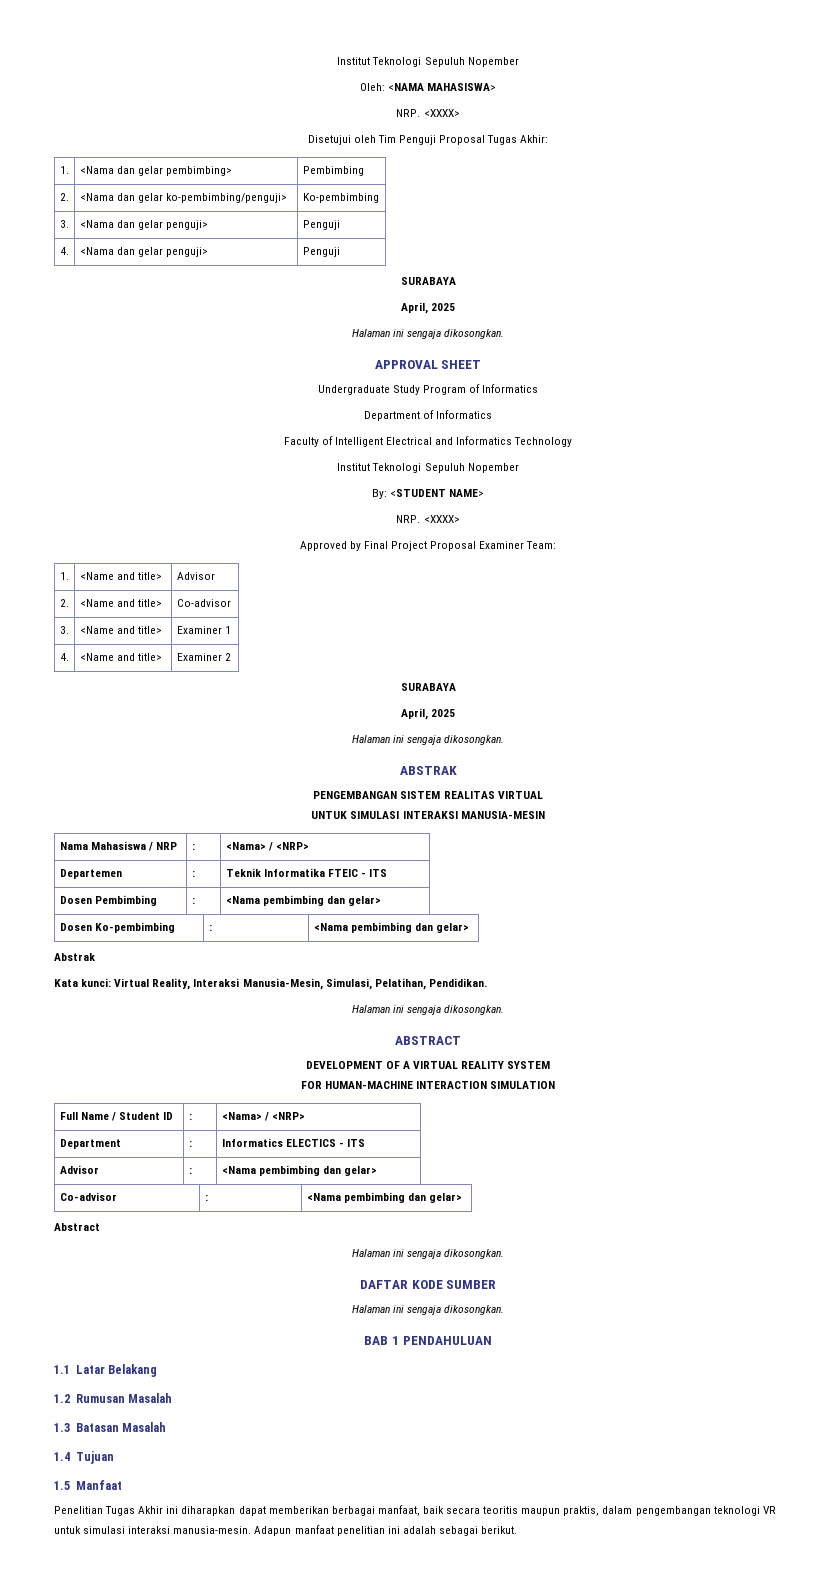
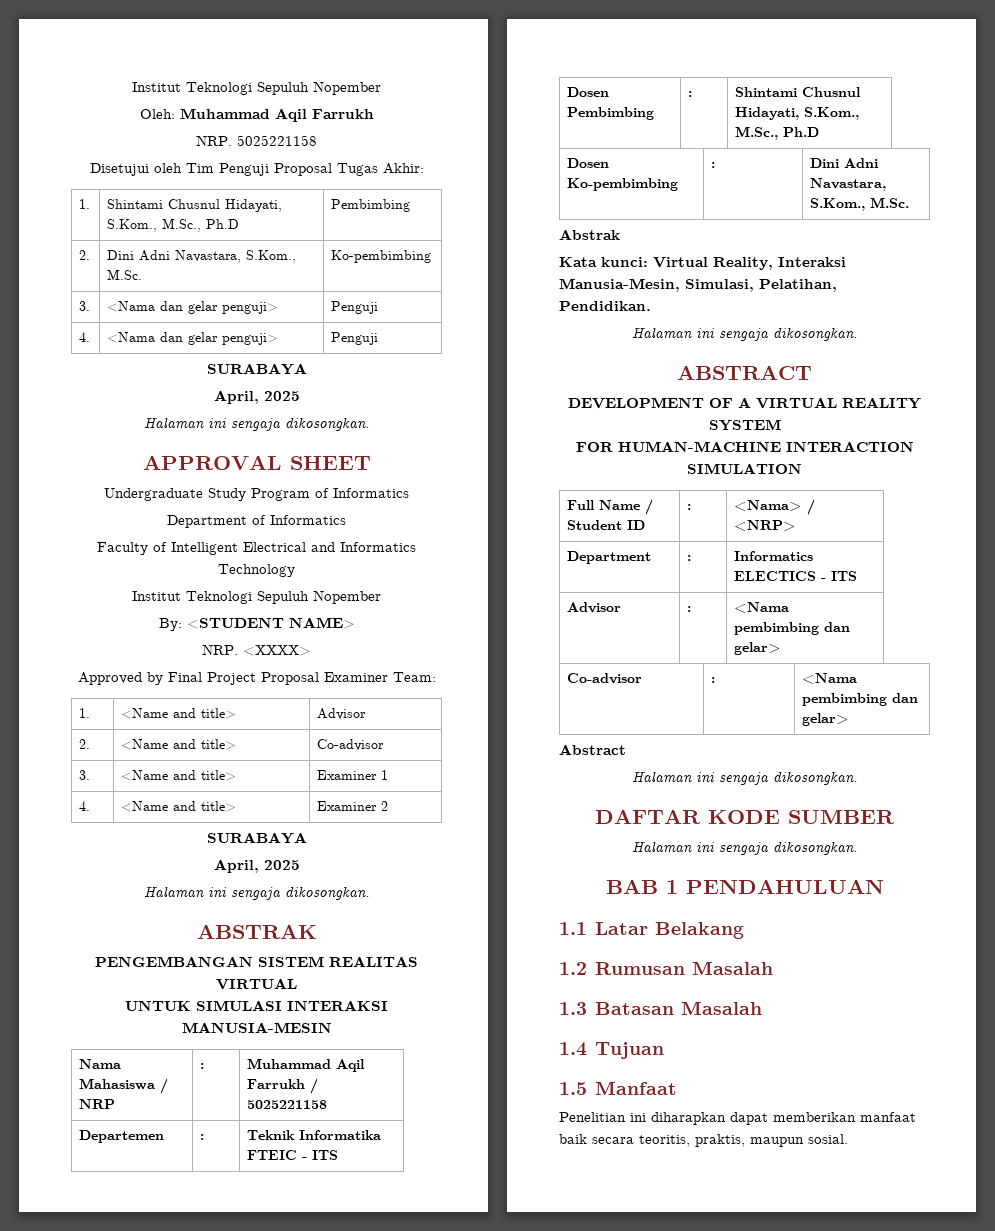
[388,83,497,91] [396,109,460,117] <NAMA MAHASISWA> // NRP. <XXXX> -> [179,108,374,122] [196,135,317,146] Muhammad Aqil Farrukh // NRP. 5025221158
[79,166,232,176] [302,166,364,176] [59,193,69,201] [79,193,287,203] <Nama dan gelar pembimbing> | Pembimbing // 2. | <Nama dan gelar ko-pembimbing/penguji> -> [107,199,283,212] [107,218,240,232] [331,199,411,212] [79,250,91,260] [107,250,297,263] [107,269,143,280] Shintami Chusnul Hidayati, S.Kom., M.Sc., Ph.D | Pembimbing // 2. | Dini Adni Navastara, S.Kom., M.Sc.
[225,842,309,851] <Nama> / <NRP> -> [247,1058,366,1072] [247,1078,319,1094] [247,1100,328,1109] Muhammad Aqil Farrukh / 5025221158
[225,895,381,906] [59,922,175,933] [208,925,212,931] [313,922,469,933] <Nama pembimbing dan gelar> // Dosen Ko-pembimbing | : | <Nama pembimbing dan gelar> -> [735,87,862,97] [735,107,860,120] [735,126,820,140] [567,158,610,168] [567,178,679,191] [711,162,716,168] [810,158,879,168] [810,178,887,191] [810,197,910,211] Shintami Chusnul Hidayati, S.Kom., M.Sc., Ph.D // Dosen Ko-pembimbing | : | Dini Adni Navastara, S.Kom., M.Sc.
[105,1506,164,1516] Tugas Akhir -> (626, 1117) none
[331,1505,776,1516] [54,1525,518,1536] berbagai manfaat, baik secara teoritis maupun praktis, dalam pengembangan teknologi VR untuk simulasi interaksi manusia-mesin. Adapun manfaat penelitian ini adalah sebagai berikut. -> [860,1112,916,1122] [559,1134,848,1147] manfaat baik secara teoritis, praktis, maupun sosial.

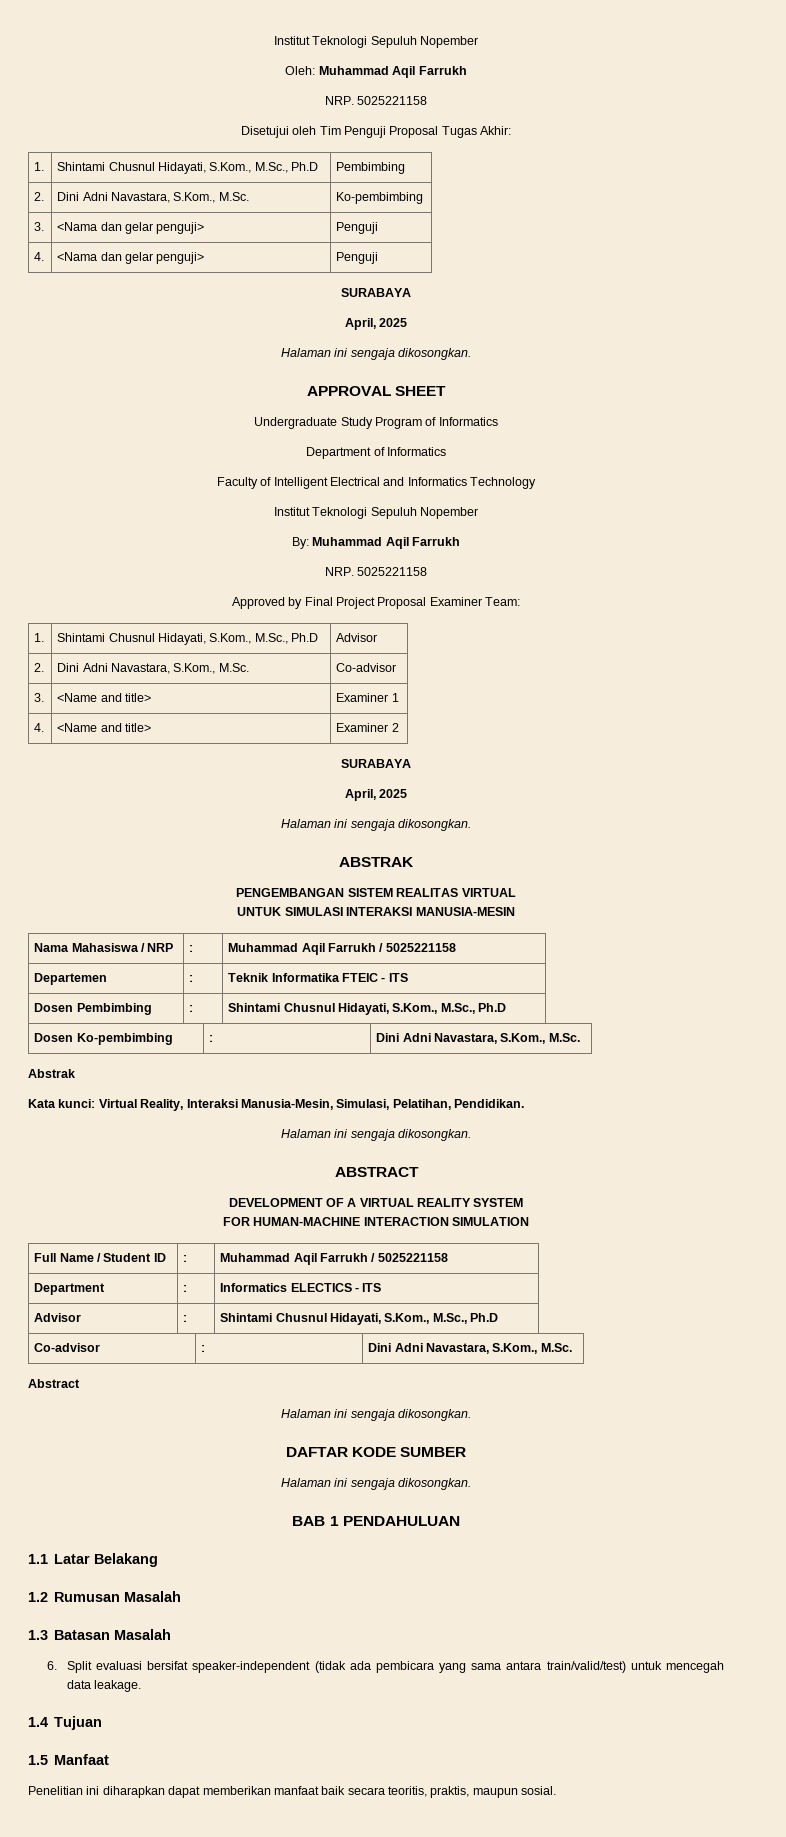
[186,617,355,629] [202,644,311,656] <STUDENT NAME> // NRP. <XXXX> -> [312,537,461,549] [324,567,428,576] Muhammad Aqil Farrukh // NRP. 5025221158
[121,708,237,719] [317,708,367,720] [79,739,91,749] [121,739,237,750] <Name and title> | Advisor // 2. | <Name and title> -> [57,633,319,645] [336,633,378,642] [34,663,45,672] [57,663,249,674] Shintami Chusnul Hidayati, S.Kom., M.Sc., Ph.D | Advisor // 2. | Dini Adni Navastara, S.Kom., M.Sc.
[734,499,816,515] [734,520,797,532] <Nama> / <NRP> -> [220,1253,448,1265] Muhammad Aqil Farrukh / 5025221158
[734,602,790,614] [734,622,851,635] [734,642,782,655] [567,673,643,684] [711,677,716,683] [802,673,858,685] [802,693,919,706] [802,713,850,726] <Nama pembimbing dan gelar> // Co-advisor | : | <Nama pembimbing dan gelar> -> [220,1313,499,1325] [34,1343,101,1352] [201,1345,206,1352] [368,1343,572,1354] Shintami Chusnul Hidayati, S.Kom., M.Sc., Ph.D // Co-advisor | : | Dini Adni Navastara, S.Kom., M.Sc.
(762, 1008) none -> [47,1661,724,1673] [66,1680,142,1692] // 6. Split evaluasi bersifat speaker-independent (tidak ada pembicara yang sama antara train/valid/test) untuk mencegah data leakage.

